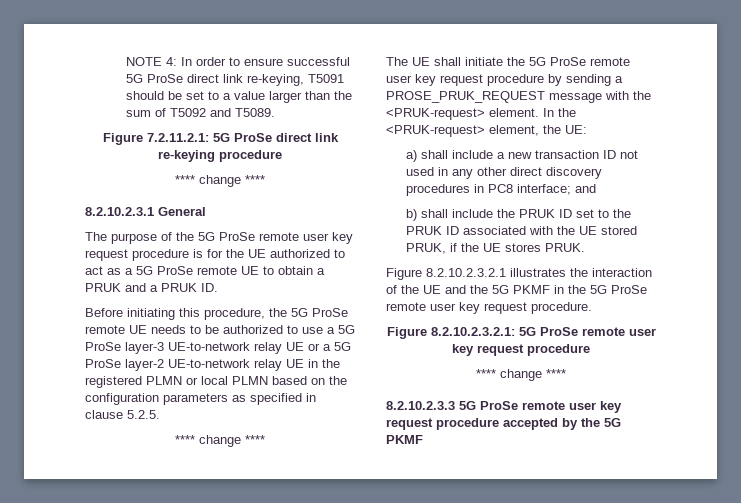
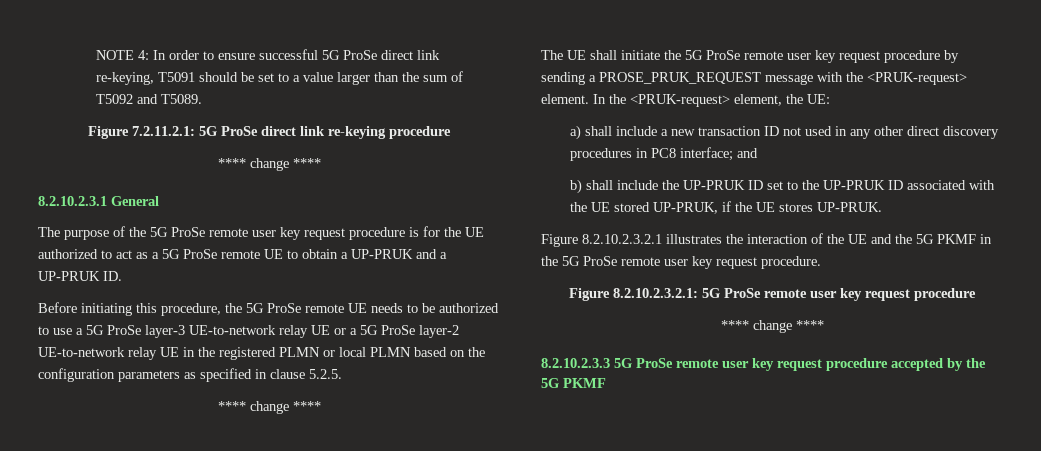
[85,283,121,292] PRUK -> [351,249,413,259] UP-PRUK
[161,283,197,292] PRUK -> [38,271,100,281] UP-PRUK
[519,209,556,218] PRUK -> [682,180,745,190] UP-PRUK
[406,226,443,235] PRUK -> [822,180,885,190] UP-PRUK
[406,243,447,254] PRUK, -> [652,202,718,214] UP-PRUK,
[545,243,586,252] PRUK. -> [816,202,882,212] UP-PRUK.

